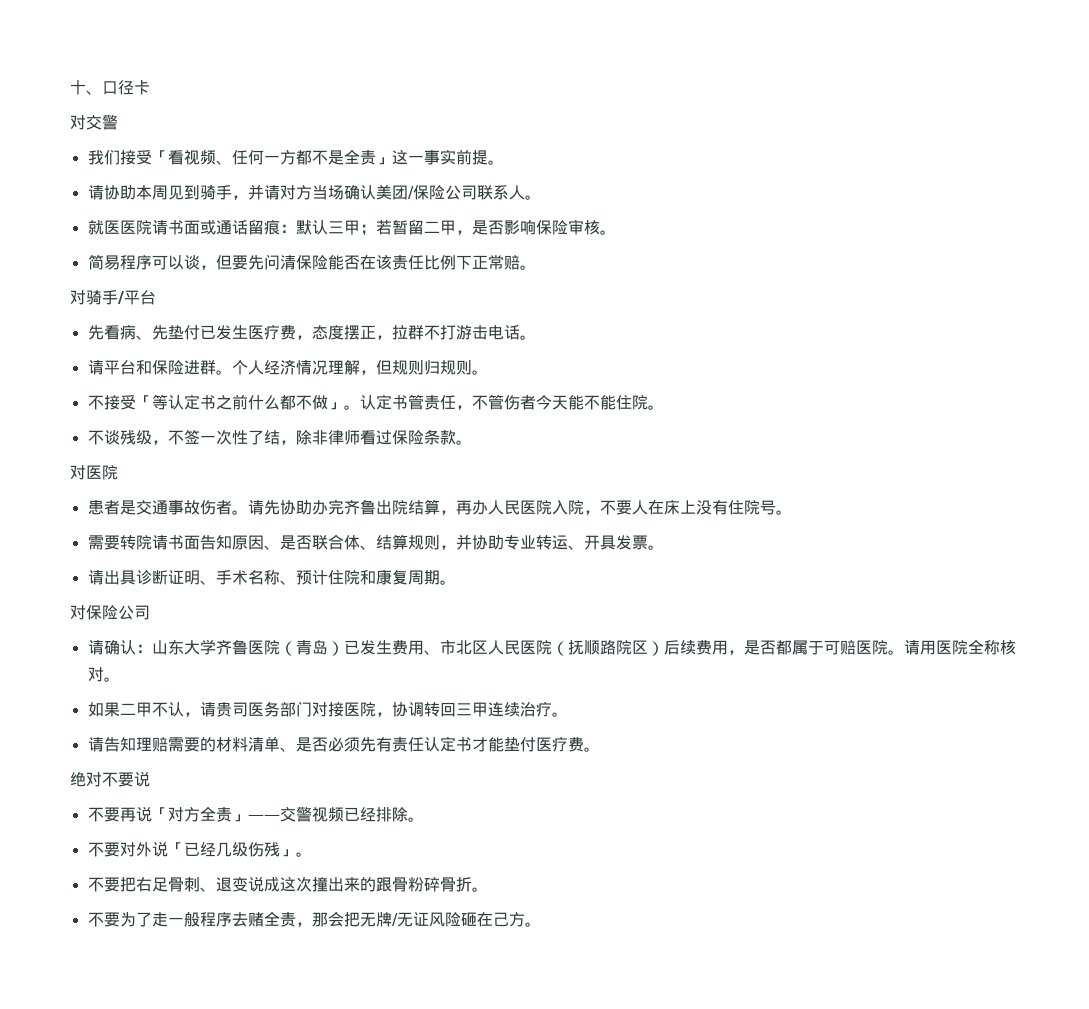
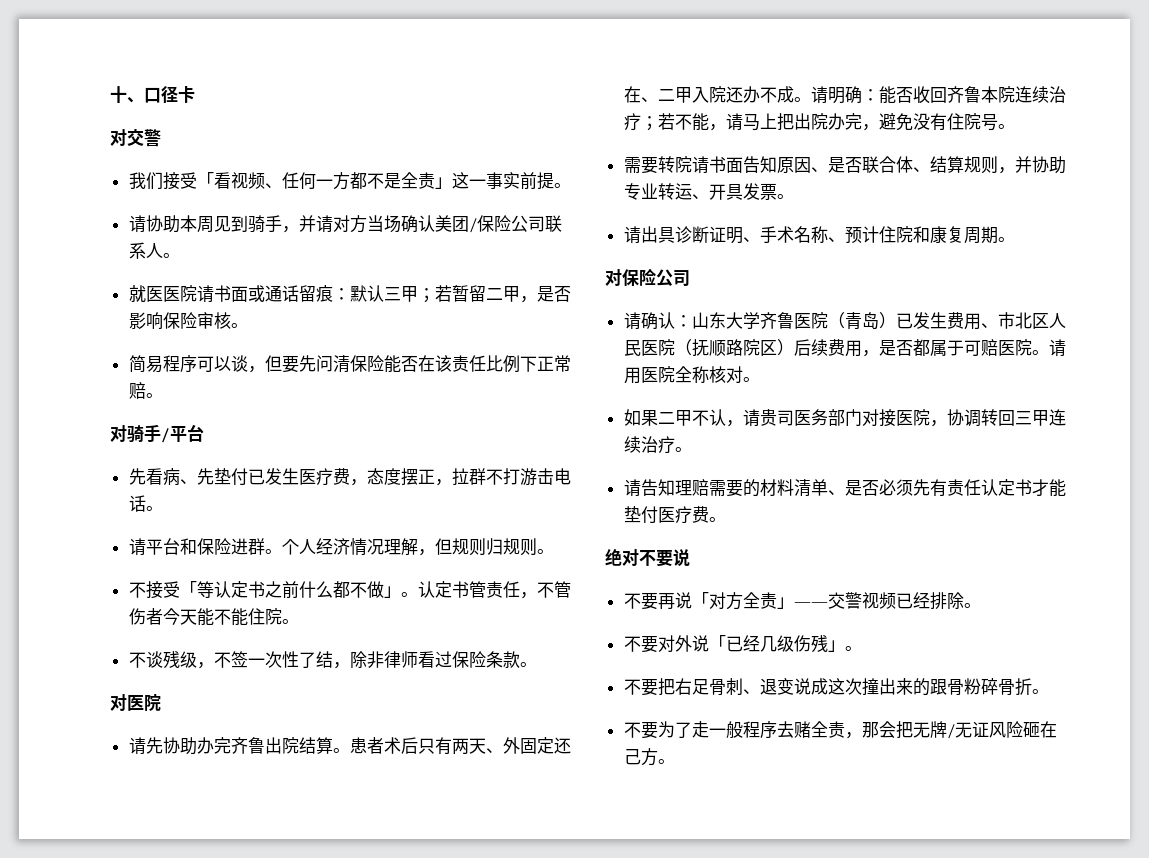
[87,500,248,515] 患者是交通事故伤者。 -> (161, 702) none
[439,500,696,515] ，再办人民医院入院，不要人在床上 -> [332,737,571,755] [623,86,1066,104] [623,113,913,131] 。患者术后只有两天、外固定还在、二甲入院还办不成。请明确：能否收回齐鲁本院连续治疗；若不能，请马上把出院办完，避免

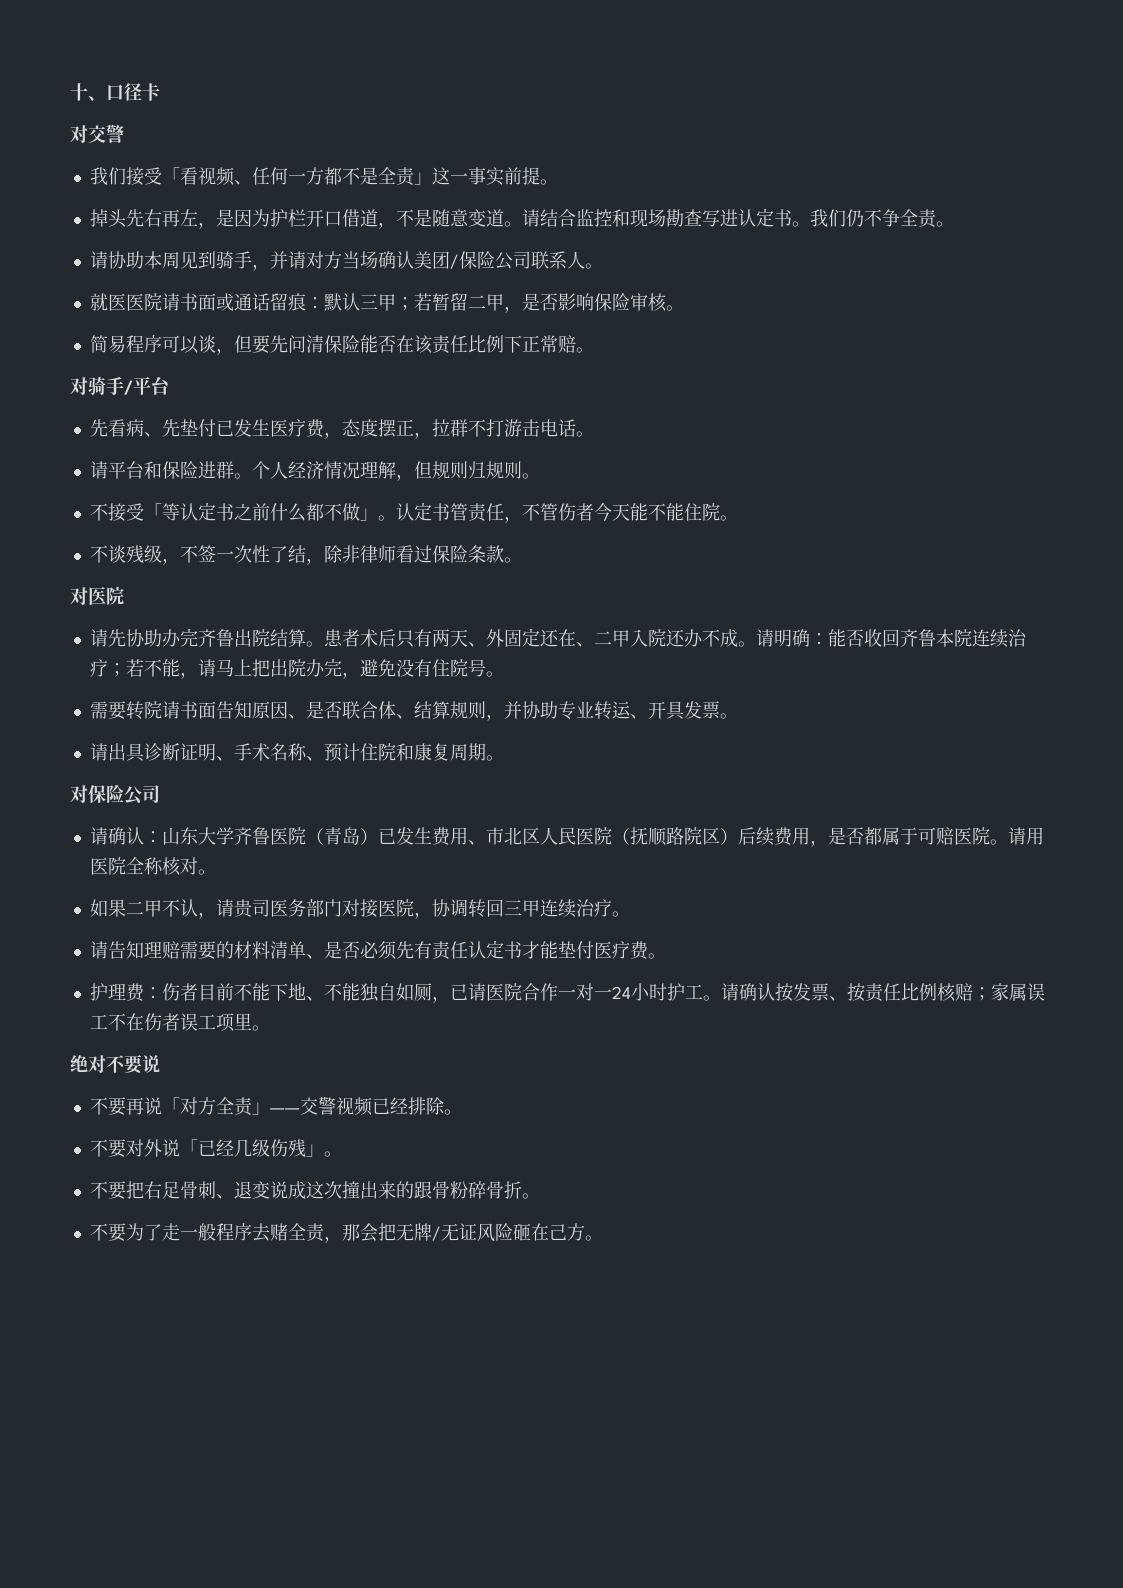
(571, 185) none -> [89,208,954,229] // 掉头先右再左，是因为护栏开口借道，不是随意变道。请结合监控和现场勘查写进认定书。我们仍不争全责。
(726, 519) none -> [89,983,1045,1003] [89,1013,270,1032] // 护理费：伤者目前不能下地、不能独自如厕，已请医院合作一对一24小时护工。请确认按发票、按责任比例核赔；家属误工不在伤者误工项里。

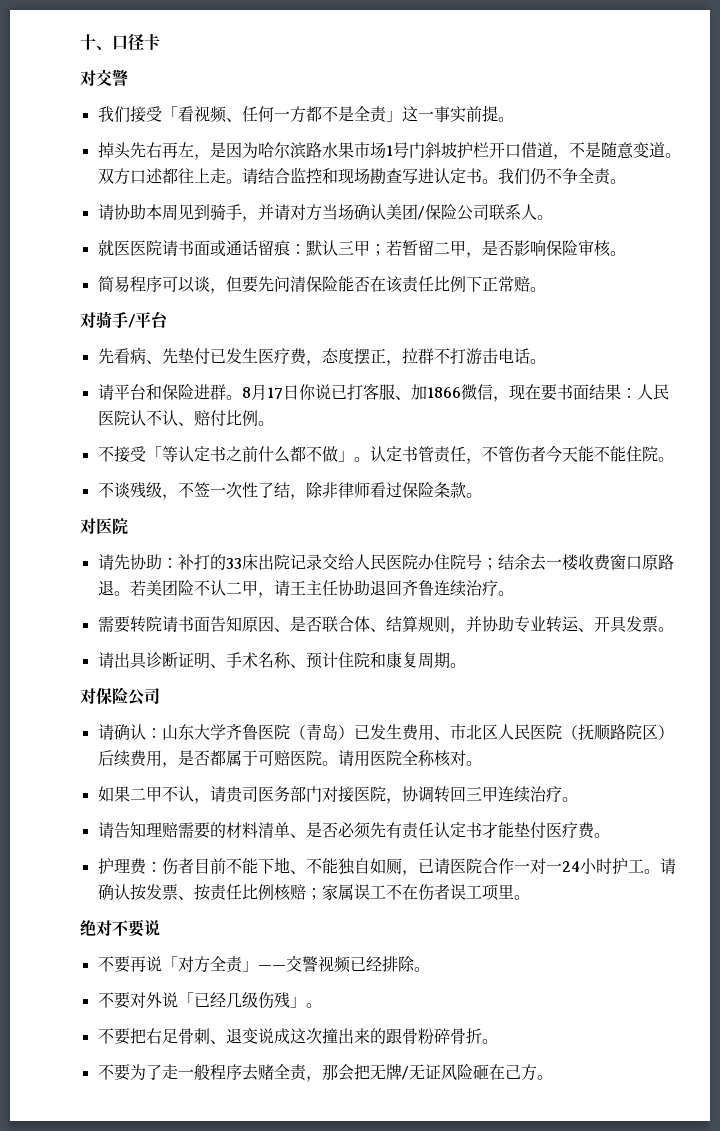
(270, 218) none -> [257,142,457,159] 哈尔滨路水果市场1号门斜坡
(522, 224) none -> [97,168,242,185] 双方口述都往上走。
[251,461,522,481] 个人经济情况理解，但规则归规则 -> [241,383,669,402] [97,410,258,427] 8月17日你说已打客服、加1866微信，现在要书面结果：人民医院认不认、赔付比例
[161,628,1027,648] [89,658,486,679] 办完齐鲁出院结算。患者术后只有两天、外固定还在、二甲入院还办不成。请明确：能否收回齐鲁本院连续治疗；若不能，请马上把出院办完，避免没有住院号 -> [161,553,674,571] [97,579,498,598] ：补打的33床出院记录交给人民医院办住院号；结余去一楼收费窗口原路退。若美团险不认二甲，请王主任协助退回齐鲁连续治疗

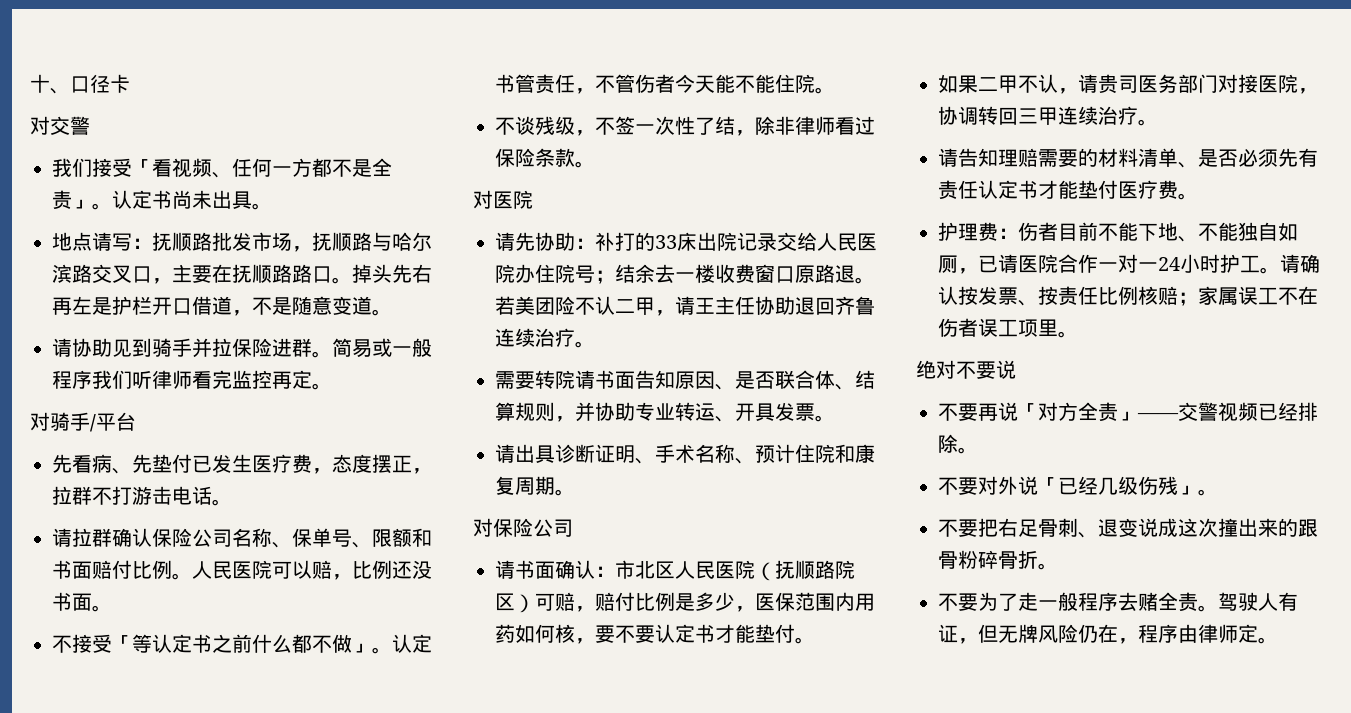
[401,105,514,123] [97,142,457,160] 这一事实前提。 // 掉头先右再左，是因为哈尔滨路水果市场1号门斜坡 -> [92,190,272,210] [52,232,432,252] [52,264,432,284] [52,296,112,315] 。认定书尚未出具。 // 地点请写：抚顺路批发市场，抚顺路与哈尔滨路交叉口，主要在抚顺路路口。掉头先右再左是
[97,167,626,185] 双方口述都往上走。请结合监控和现场勘查写进认定书。我们仍不争全责。 -> (392, 312) none
[145,204,178,221] 本周 -> (112, 347) none
[241,204,553,222] [97,239,626,258] [97,276,530,294] ，并请对方当场确认美团/保险公司联系人。 // 就医医院请书面或通话留痕：默认三甲；若暂留二甲，是否影响保险审核。 // 简易程序可以谈，但要先问清保险能否在该责任比例下正常赔 -> [192,338,432,358] [52,370,312,389] 并拉保险进群。简易或一般程序我们听律师看完监控再定
[113,383,669,402] [97,410,258,427] 平台和保险进群。8月17日你说已打客服、加1866微信，现在要书面结果：人民医院认不认、赔付比例 -> [72,528,432,548] [52,560,432,580] [52,592,92,611] 拉群确认保险公司名称、保单号、限额和书面赔付比例。人民医院可以赔，比例还没书面
[113,723,450,741] 确认：山东大学齐鲁医院（青岛）已发生费用、 -> [515,560,615,579] 书面确认：
[97,750,466,768] 后续费用，是否都属于可赔医院。请用医院全称核对 -> [535,592,875,612] [495,624,795,644] 可赔，赔付比例是多少，医保范围内用药如何核，要不要认定书才能垫付
[305,1064,537,1082] ，那会把无牌/无证风险砸在己方 -> [1198,592,1298,612] [938,624,1258,644] 。驾驶人有证，但无牌风险仍在，程序由律师定

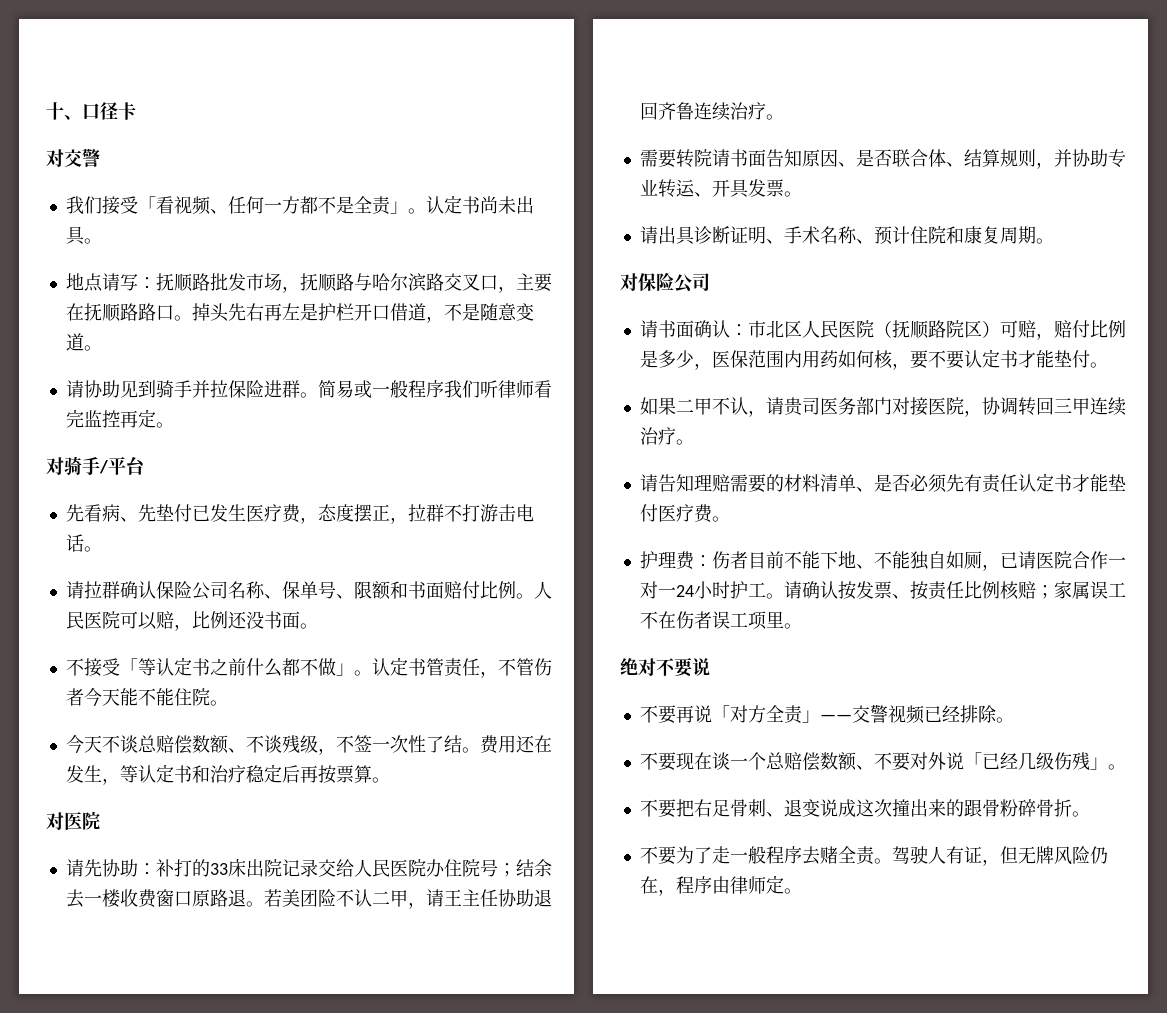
(835, 90) none -> [65,735,246,754] 今天不谈总赔偿数额、
[735,116,875,136] [495,148,575,167] ，除非律师看过保险条款 -> [461,735,552,754] [65,764,372,785] 。费用还在发生，等认定书和治疗稳定后再按票算
(978, 486) none -> [675,752,910,771] 现在谈一个总赔偿数额、不要

